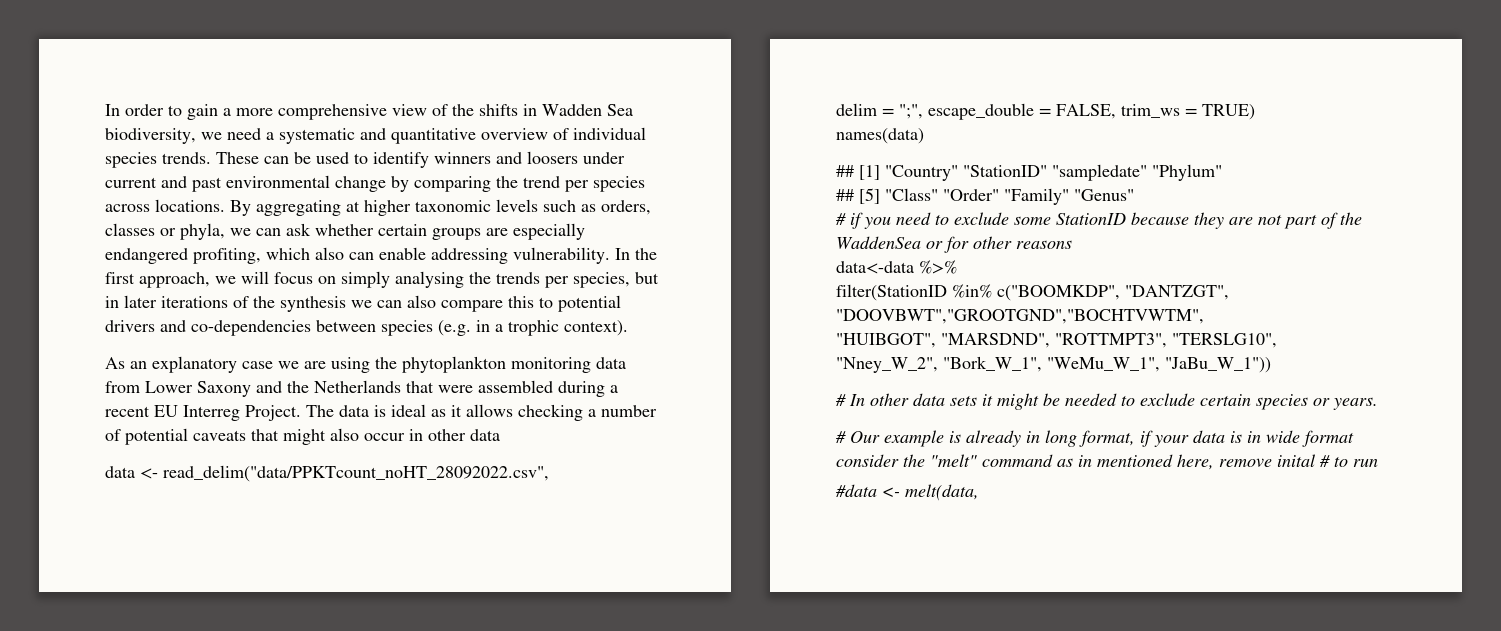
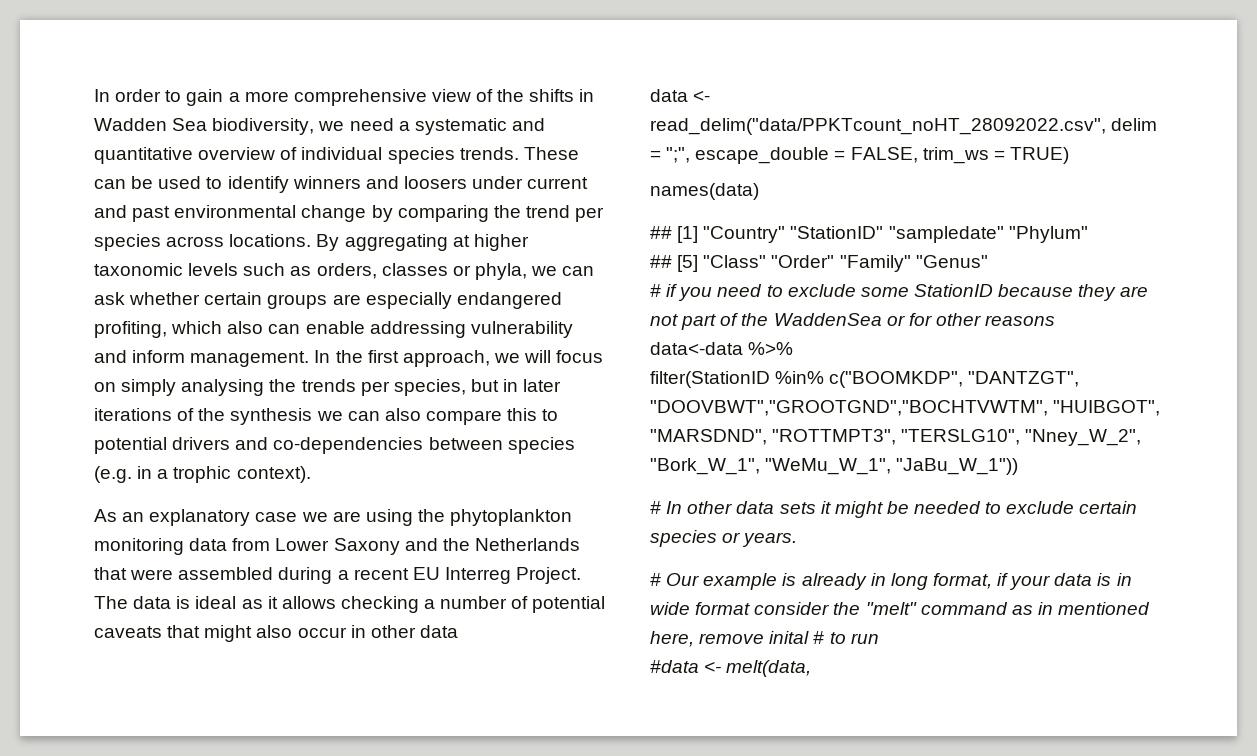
[513,247,610,264] vulnerability. -> [470,321,573,338] [94,350,310,367] vulnerability and inform management.
(549, 473) // -> (1106, 126) none
(1204, 316) // -> (1048, 408) none
(1277, 340) // -> (1021, 437) none

